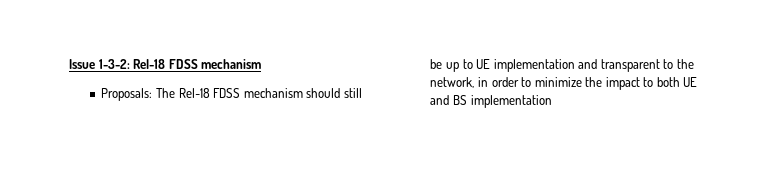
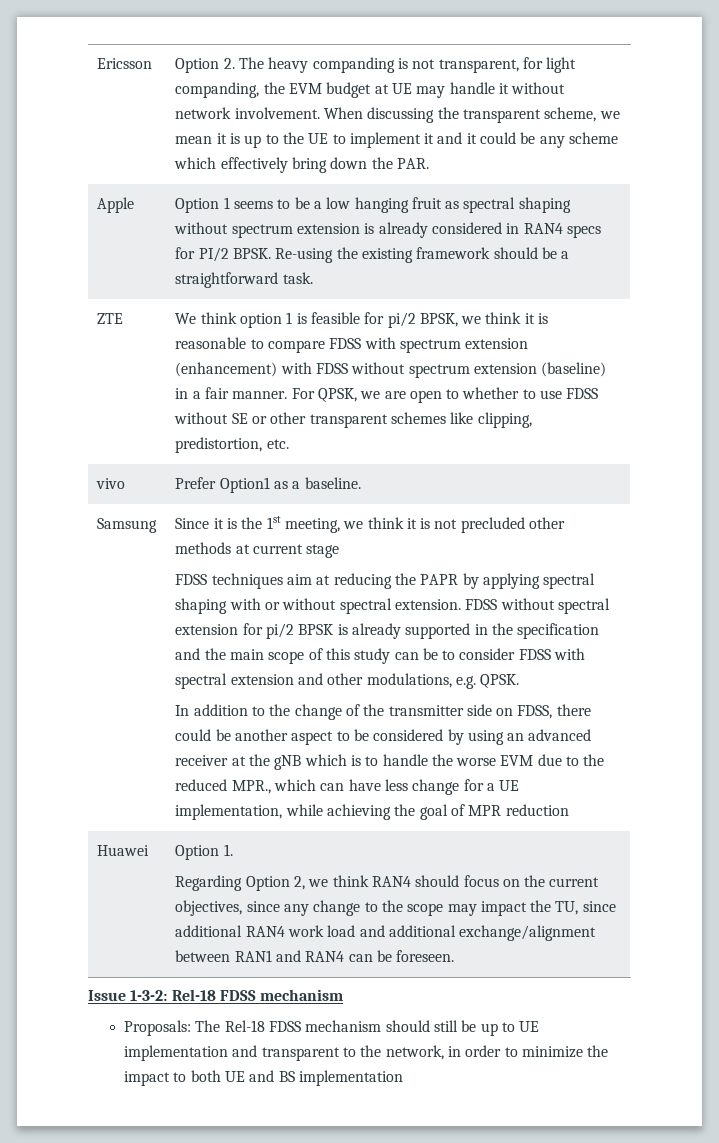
(69, 64) none -> [97,58,153,69] [175,57,577,73] [175,82,566,98] [175,107,620,123] [175,132,619,148] [174,157,429,173] [97,197,135,213] [175,197,571,213] [174,222,601,238] [175,247,570,263] [175,272,313,288] [97,313,124,324] [175,312,549,328] [175,337,529,353] [175,362,607,378] [175,387,599,403] [174,412,532,428] [175,437,289,453] [96,478,126,489] [175,477,361,493] [97,518,158,533] [175,516,566,533] [175,542,340,558] [175,573,596,589] [175,598,610,614] [175,623,600,639] [175,648,586,664] [175,673,520,689] [175,704,591,720] [175,729,592,745] [175,754,605,770] [175,779,520,795] [175,804,569,820] [97,845,150,856] [175,844,233,860] [175,875,600,891] [175,900,616,916] [175,925,597,941] [175,950,455,962] Ericsson | Option 2. The heavy companding is not transparent, for light companding, the EVM budget at UE may handle it without network involvement. When discussing the transparent scheme, we mean it is up to the UE to implement it and it could be any scheme which effectively bring down the PAR. // Apple | Option 1 seems to be a low hanging fruit as spectral shaping without spectrum extension is already considered in RAN4 specs for PI/2 BPSK. Re-using the existing framework should be a straightforward task. // ZTE | We think option 1 is feasible for pi/2 BPSK, we think it is reasonable to compare FDSS with spectrum extension (enhancement) with FDSS without spectrum extension (baseline) in a fair manner. For QPSK, we are open to whether to use FDSS without SE or other transparent schemes like clipping, predistortion, etc. // vivo | Prefer Option1 as a baseline. // Samsung | Since it is the 1st meeting, we think it is not precluded other methods at current stage // FDSS techniques aim at reducing the PAPR by applying spectral shaping with or without spectral extension. FDSS without spectral extension for pi/2 BPSK is already supported in the specification and the main scope of this study can be to consider FDSS with spectral extension and other modulations, e.g. QPSK. // In addition to the change of the transmitter side on FDSS, there could be another aspect to be considered by using an advanced receiver at the gNB which is to handle the worse EVM due to the reduced MPR., which can have less change for a UE implementation, while achieving the goal of MPR reduction // Huawei | Option 1. // Regarding Option 2, we think RAN4 should focus on the current objectives, since any change to the scope may impact the TU, since additional RAN4 work load and additional exchange/alignment between RAN1 and RAN4 can be foreseen. //

